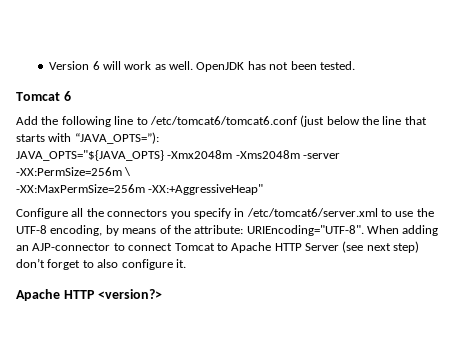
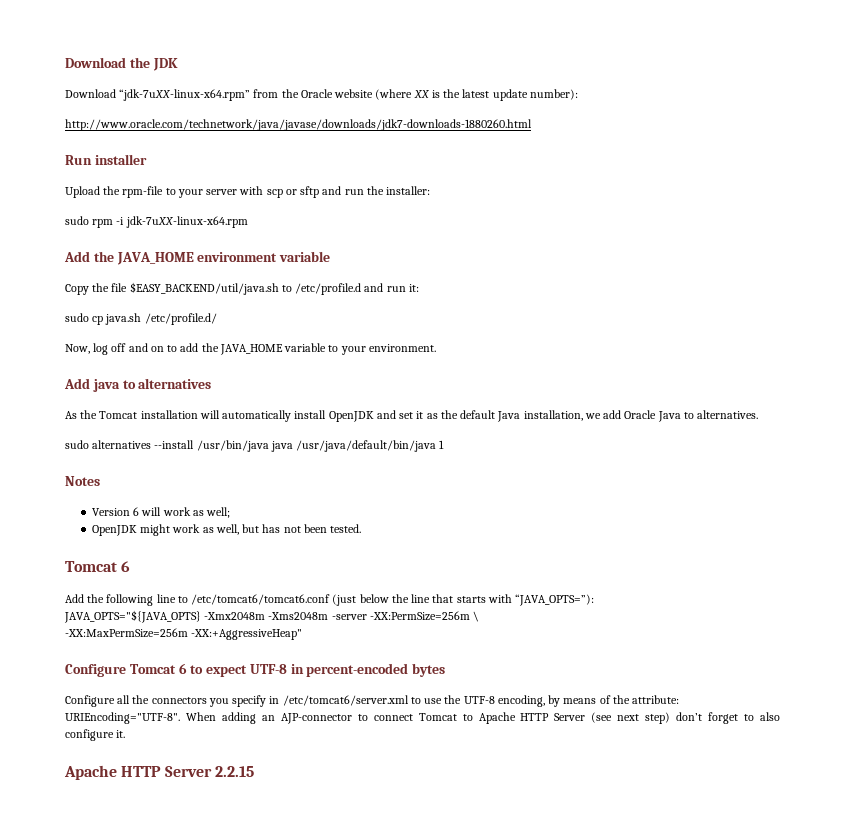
(49, 65) none -> [65,57,178,71] [65,89,578,101] [65,119,532,131] [65,154,147,165] [65,186,431,198] [65,216,248,228] [64,251,331,265] [65,282,419,295] [65,313,217,325] [65,343,436,355] [64,378,212,392] [65,410,759,422] [65,440,445,452] [65,476,100,486] Download the JDK // Download “jdk-7uXX-linux-x64.rpm” from the Oracle website (where XX is the latest update number): // http://www.oracle.com/technetwork/java/javase/downloads/jdk7-downloads-1880260.html // Run installer // Upload the rpm-file to your server with scp or sftp and run the installer: // sudo rpm -i jdk-7uXX-linux-x64.rpm // Add the JAVA_HOME environment variable // Copy the file $EASY_BACKEND/util/java.sh to /etc/profile.d and run it: // sudo cp java.sh /etc/profile.d/ // Now, log off and on to add the JAVA_HOME variable to your environment. // Add java to alternatives // As the Tomcat installation will automatically install OpenJDK and set it as the default Java installation, we add Oracle Java to alternatives. // sudo alternatives --install /usr/bin/java java /usr/java/default/bin/java 1 // Notes //
[169,61,245,72] well. OpenJDK -> [206,507,231,518] [91,524,260,536] well; // OpenJDK might work as well, but
(264, 189) none -> [65,663,446,677] // Configure Tomcat 6 to expect UTF-8 in percent-encoded bytes
[97,289,162,299] <version?> -> [164,766,254,777] Server 2.2.15

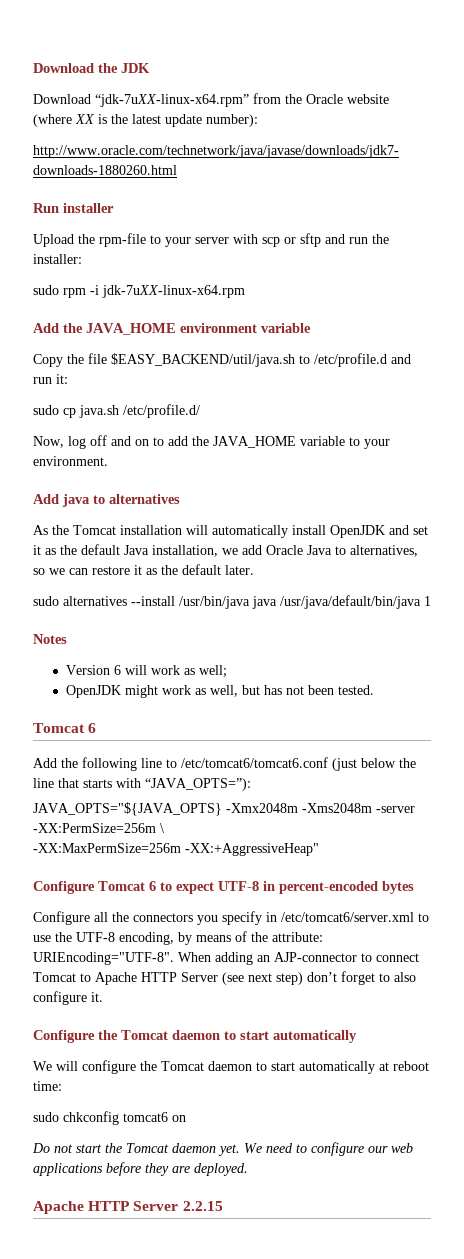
[697,410,759,419] alternatives. -> [350,545,418,557] [33,564,254,575] alternatives, so we can restore it as the default later.
(126, 734) none -> [33,1030,357,1043] [33,1060,429,1074] [33,1081,62,1091] [33,1111,186,1125] [32,1142,413,1156] [33,1162,248,1176] // Configure the Tomcat daemon to start automatically // We will configure the Tomcat daemon to start automatically at reboot time: // sudo chkconfig tomcat6 on // Do not start the Tomcat daemon yet. We need to configure our web applications before they are deployed.

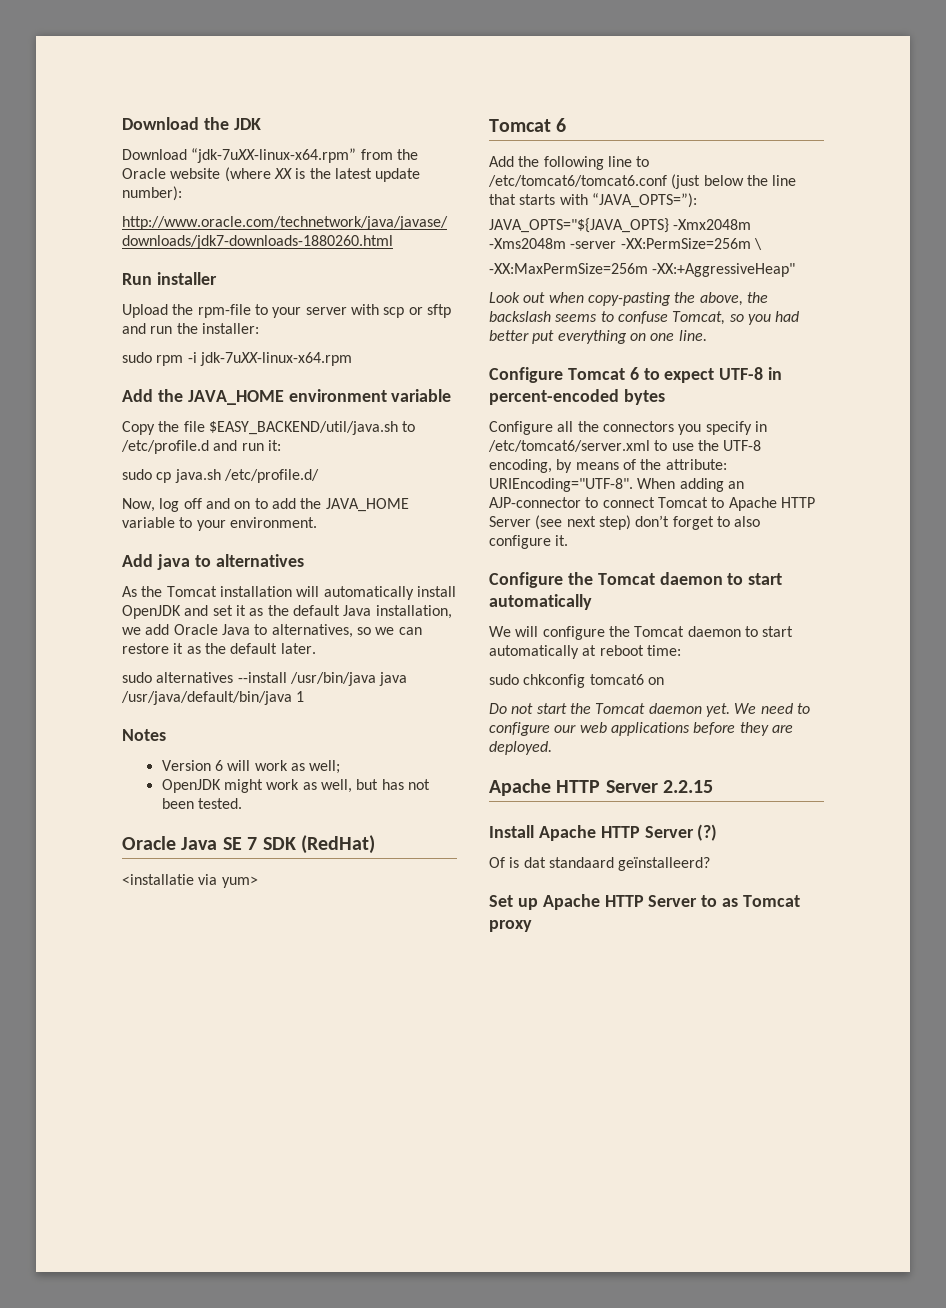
(374, 690) none -> [122,835,375,854] [122,874,258,888] // Oracle Java SE 7 SDK (RedHat) // <installatie via yum>
(319, 849) none -> [489,292,768,306] [489,311,800,325] [489,330,707,344] // Look out when copy-pasting the above, the backslash seems to confuse Tomcat, so you had better put everything on one line.
(223, 1206) none -> [489,824,718,841] [489,857,711,871] [489,894,801,910] [489,920,532,932] // Install Apache HTTP Server (?) // Of is dat standaard geïnstalleerd? // Set up Apache HTTP Server to as Tomcat proxy

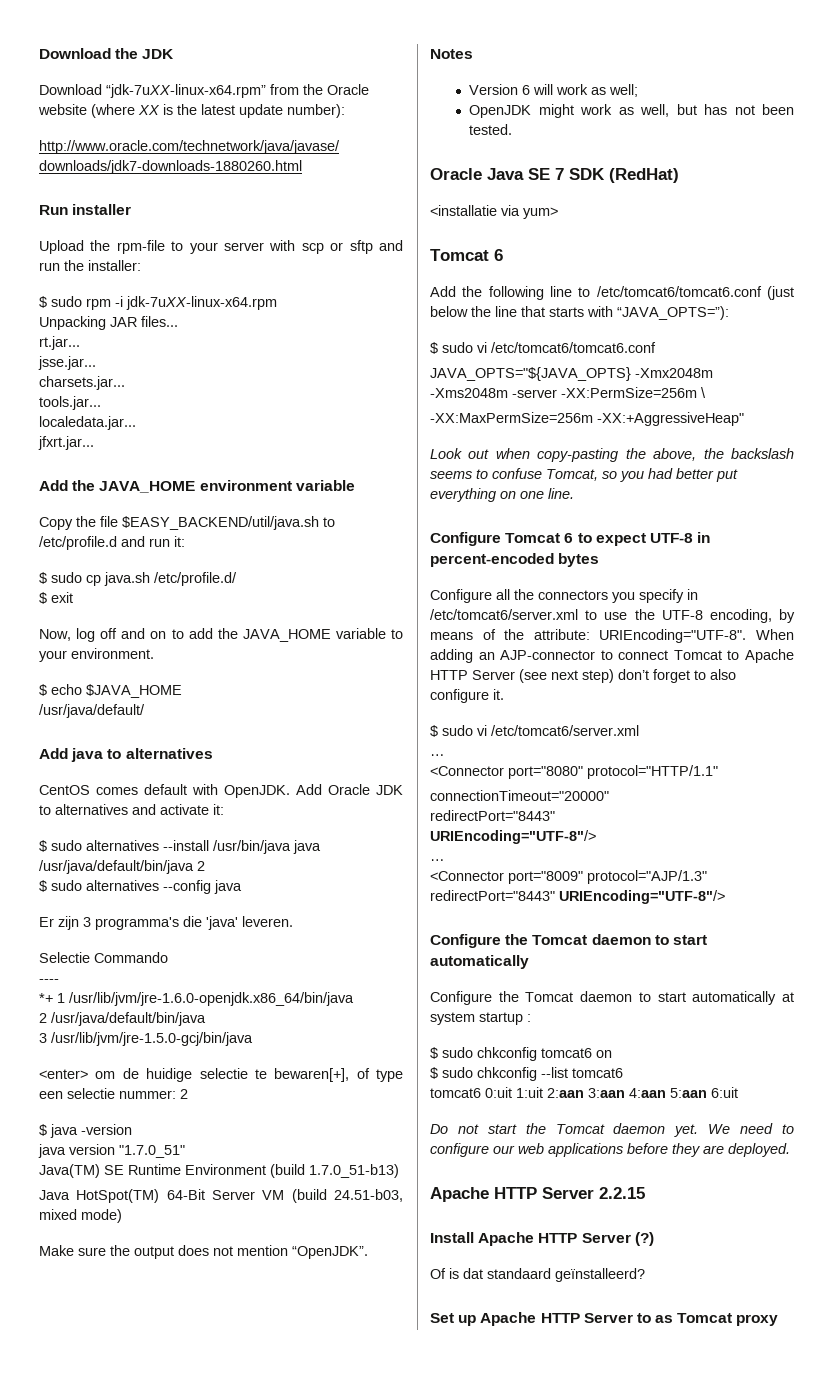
(259, 328) none -> [39,296,47,308] $
(352, 359) none -> [39,316,178,330] [39,336,80,350] [38,356,96,370] [39,376,125,390] [39,396,101,410] [39,416,136,430] [38,436,94,450] // Unpacking JAR files... // rt.jar... // jsse.jar... // charsets.jar... // tools.jar... // localedata.jar... // jfxrt.jar...
(281, 445) none -> [39,572,47,584] $
(319, 476) none -> [39,592,73,604] // $ exit
(317, 522) none -> [39,684,182,698] [39,704,145,718] // $ echo $JAVA_HOME // /usr/java/default/
[122,586,456,600] [122,605,452,619] [122,624,422,638] [122,643,316,654] As the Tomcat installation will automatically install OpenJDK and set it as the default Java installation, we add Oracle Java to alternatives, so we can restore it as the default later. // -> [39,784,403,798] [39,804,224,815] [39,840,47,852] CentOS comes default with OpenJDK. Add Oracle JDK to alternatives and activate it: // $
[296,691,305,702] 1 -> [197,861,205,871] [39,880,242,894] [39,916,293,930] [39,952,168,963] [39,979,59,983] [39,992,354,1006] [39,1012,206,1026] [39,1032,253,1046] [39,1068,403,1082] [39,1088,188,1099] [39,1124,132,1138] [38,1144,185,1158] [39,1164,399,1178] [39,1189,404,1203] [39,1209,122,1223] [39,1245,368,1259] 2 // $ sudo alternatives --config java // Er zijn 3 programma's die 'java' leveren. // Selectie Commando // ---- // *+ 1 /usr/lib/jvm/jre-1.6.0-openjdk.x86_64/bin/java // 2 /usr/java/default/bin/java // 3 /usr/lib/jvm/jre-1.5.0-gcj/bin/java // <enter> om de huidige selectie te bewaren[+], of type een selectie nummer: 2 // $ java -version // java version "1.7.0_51" // Java(TM) SE Runtime Environment (build 1.7.0_51-b13) // Java HotSpot(TM) 64-Bit Server VM (build 24.51-b03, mixed mode) // Make sure the output does not mention “OpenJDK”.
(697, 200) none -> [430,342,656,354] // $ sudo vi /etc/tomcat6/tomcat6.conf
(569, 540) none -> [430,725,639,737] [430,754,445,756] [430,765,718,779] [430,790,609,801] [430,810,555,821] [430,830,596,844] [430,859,445,861] [430,870,707,884] [430,890,725,904] // $ sudo vi /etc/tomcat6/server.xml // … // <Connector port="8080" protocol="HTTP/1.1" // connectionTimeout="20000" // redirectPort="8443" // URIEncoding="UTF-8"/> // … // <Connector port="8009" protocol="AJP/1.3" redirectPort="8443" URIEncoding="UTF-8"/>
[489,626,605,640] We will configure -> [430,991,492,1005] Configure
[599,645,681,656] reboot time: // -> [430,1012,531,1025] [430,1047,438,1059] system startup : // $
(664, 681) none -> [430,1067,623,1081] [430,1087,738,1098] // $ sudo chkconfig --list tomcat6 // tomcat6 0:uit 1:uit 2:aan 3:aan 4:aan 5:aan 6:uit

